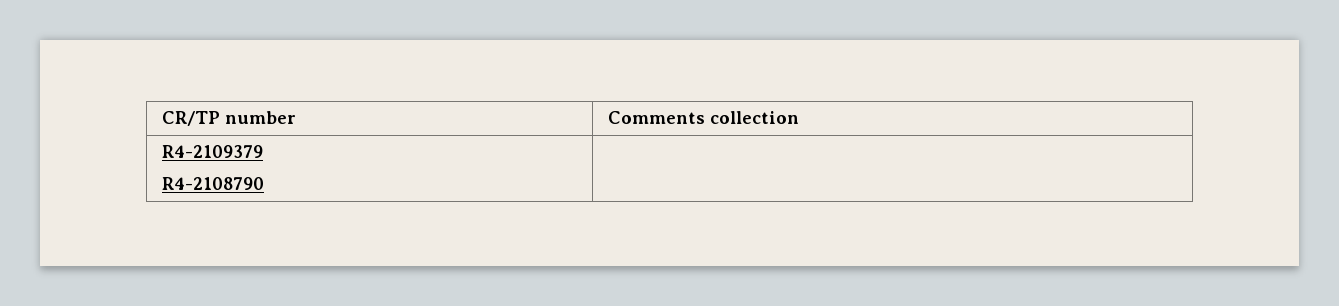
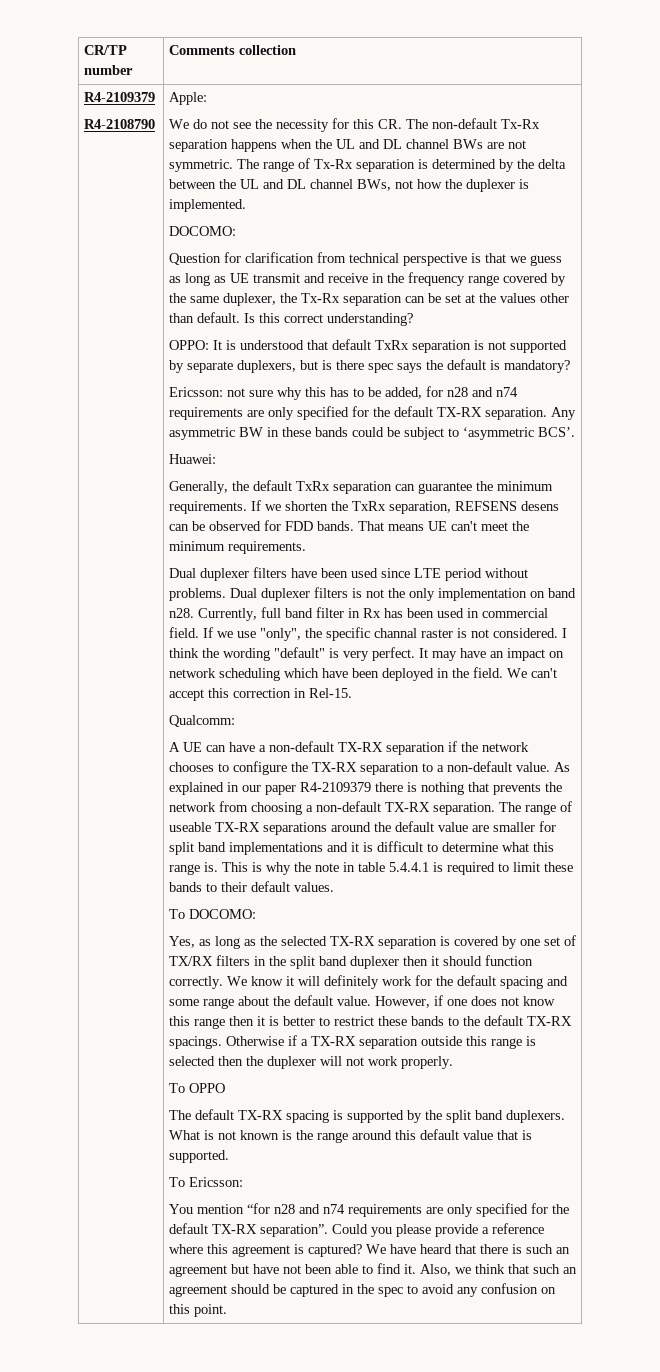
(264, 183) none -> [168,92,207,105] [168,118,540,132] [168,139,526,152] [168,158,566,172] [168,179,529,192] [168,199,246,212] [168,226,236,236] [168,252,562,266] [168,272,566,286] [168,293,569,306] [168,312,413,326] [168,339,567,353] [168,359,570,373] [168,386,518,400] [168,406,576,420] [168,427,575,440] [168,454,216,464] [168,480,553,494] [168,500,559,514] [168,520,529,531] [168,541,306,554] [168,567,528,581] [168,587,576,601] [168,607,548,621] [168,627,567,641] [168,647,564,661] [168,667,557,681] [168,688,352,701] [168,715,235,727] [168,741,529,755] [168,761,570,775] [168,782,562,795] [168,801,572,815] [168,821,556,835] [168,841,554,855] [168,862,573,875] [168,881,334,892] [168,909,256,919] [168,935,576,949] [168,955,533,969] [168,975,568,989] [168,995,555,1009] [168,1015,572,1029] [168,1035,536,1049] [168,1056,453,1069] [168,1083,225,1093] [168,1109,565,1123] [168,1129,532,1143] [168,1150,229,1163] [168,1177,243,1187] [168,1203,569,1217] [168,1223,544,1237] [168,1244,570,1257] [168,1263,577,1277] [168,1283,556,1297] [168,1304,227,1317] Apple: // We do not see the necessity for this CR. The non-default Tx-Rx separation happens when the UL and DL channel BWs are not symmetric. The range of Tx-Rx separation is determined by the delta between the UL and DL channel BWs, not how the duplexer is implemented. // DOCOMO: // Question for clarification from technical perspective is that we guess as long as UE transmit and receive in the frequency range covered by the same duplexer, the Tx-Rx separation can be set at the values other than default. Is this correct understanding? // OPPO: It is understood that default TxRx separation is not supported by separate duplexers, but is there spec says the default is mandatory? // Ericsson: not sure why this has to be added, for n28 and n74 requirements are only specified for the default TX-RX separation. Any asymmetric BW in these bands could be subject to ‘asymmetric BCS’. // Huawei: // Generally, the default TxRx separation can guarantee the minimum requirements. If we shorten the TxRx separation, REFSENS desens can be observed for FDD bands. That means UE can't meet the minimum requirements. // Dual duplexer filters have been used since LTE period without problems. Dual duplexer filters is not the only implementation on band n28. Currently, full band filter in Rx has been used in commercial field. If we use "only", the specific channal raster is not considered. I think the wording "default" is very perfect. It may have an impact on network scheduling which have been deployed in the field. We can't accept this correction in Rel-15. // Qualcomm: // A UE can have a non-default TX-RX separation if the network chooses to configure the TX-RX separation to a non-default value. As explained in our paper R4-2109379 there is nothing that prevents the network from choosing a non-default TX-RX separation. The range of useable TX-RX separations around the default value are smaller for split band implementations and it is difficult to determine what this range is. This is why the note in table 5.4.4.1 is required to limit these bands to their default values. // To DOCOMO: // Yes, as long as the selected TX-RX separation is covered by one set of TX/RX filters in the split band duplexer then it should function correctly. We know it will definitely work for the default spacing and some range about the default value. However, if one does not know this range then it is better to restrict these bands to the default TX-RX spacings. Otherwise if a TX-RX separation outside this range is selected then the duplexer will not work properly. // To OPPO // The default TX-RX spacing is supported by the split band duplexers. What is not known is the range around this default value that is supported. // To Ericsson: // You mention “for n28 and n74 requirements are only specified for the default TX-RX separation”. Could you please provide a reference where this agreement is captured? We have heard that there is such an agreement but have not been able to find it. Also, we think that such an agreement should be captured in the spec to avoid any confusion on this point.

